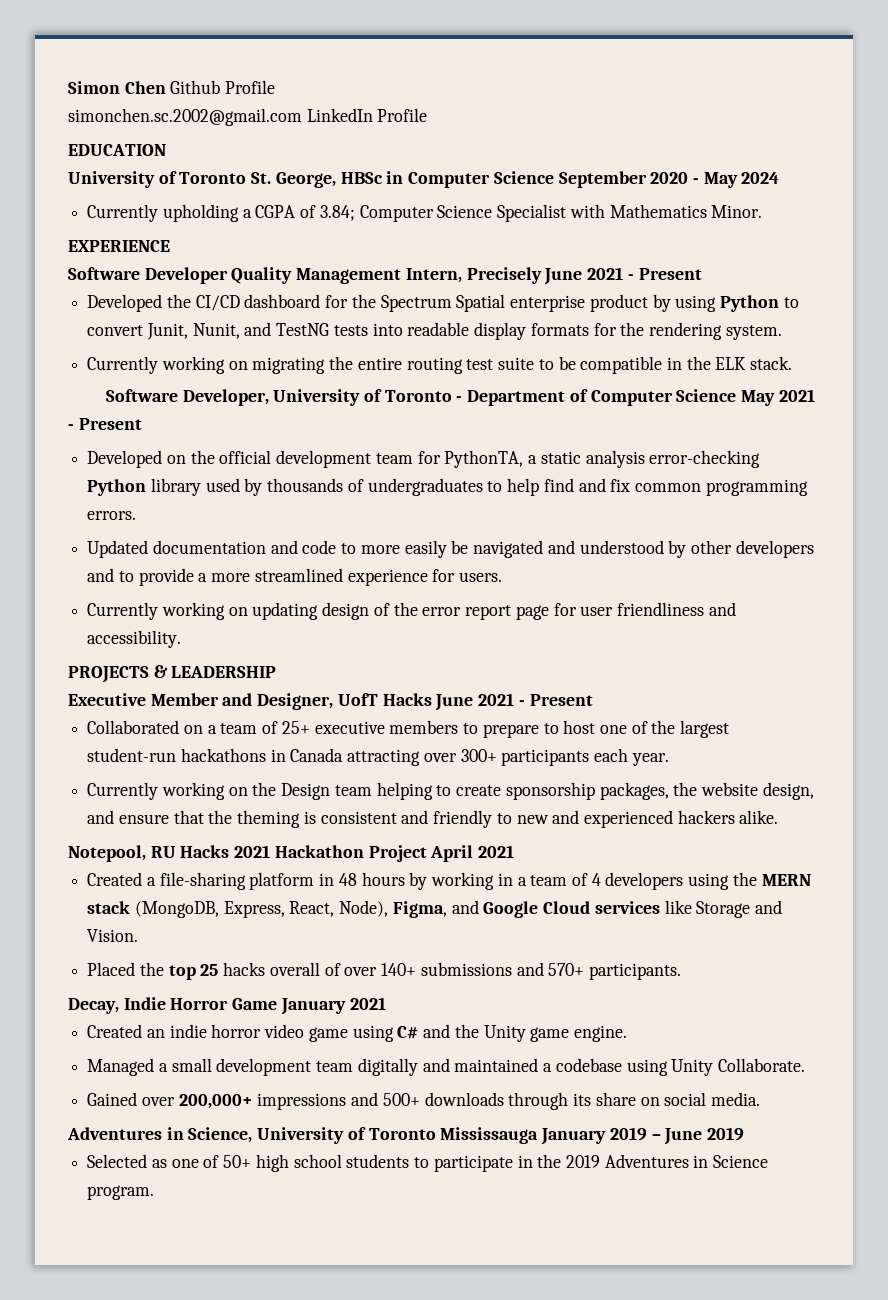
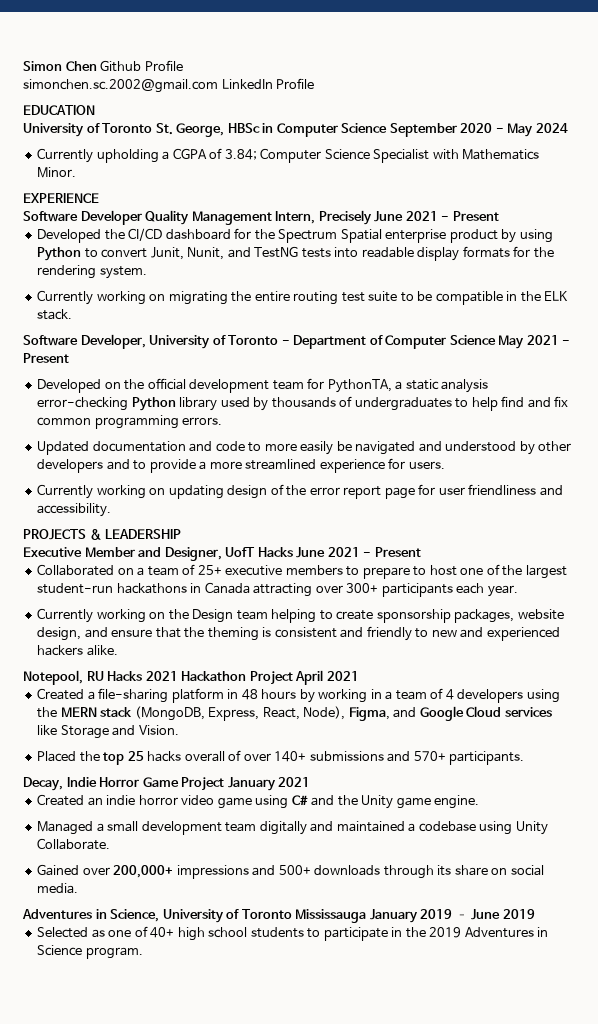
[673,782,698,796] the -> (515, 616) none
(278, 1004) none -> [181,777,225,791] Project
[223,1155,252,1168] 50+ -> [150,927,175,938] 40+

